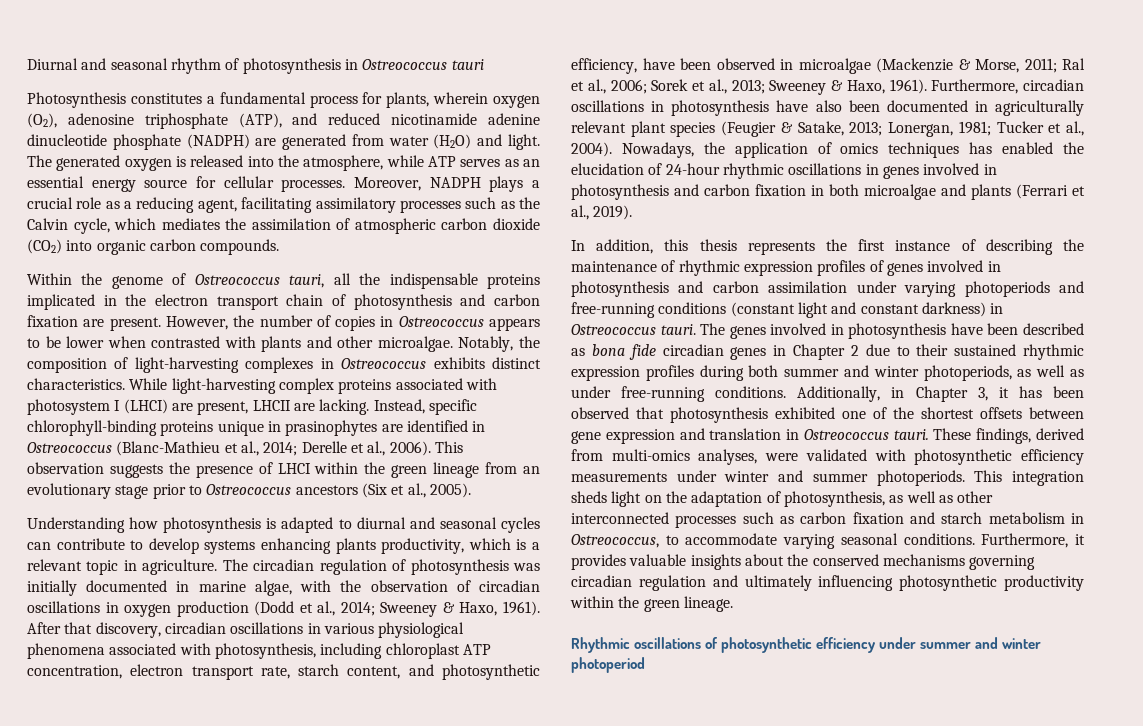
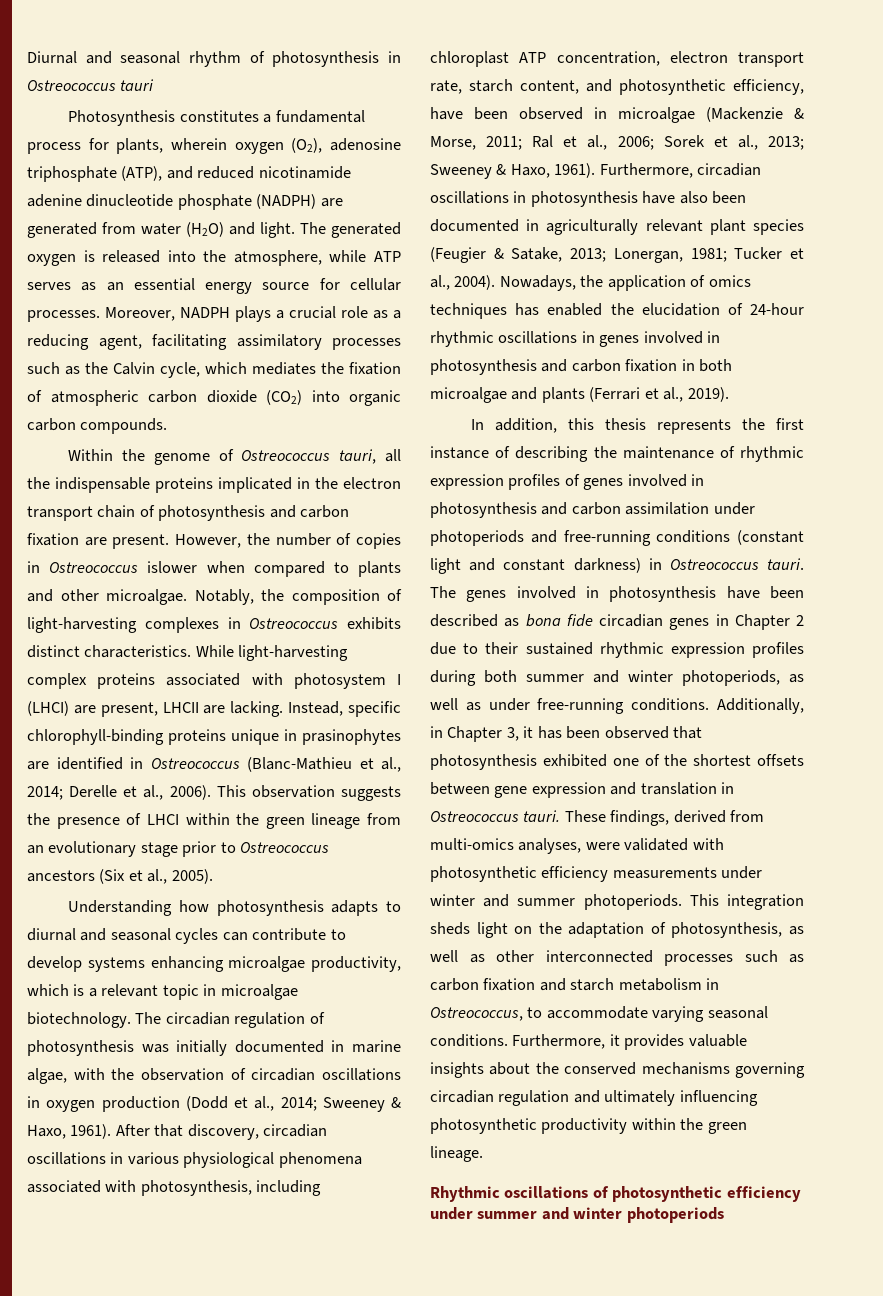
[251,218,331,230] assimilation -> [349,362,401,375] fixation
[489,318,541,331] [27,336,256,348] appears to be lower when contrasted with -> [147,561,349,577] islower when compared to
[266,517,334,533] is adapted -> [331,900,379,916] adapts
[335,538,376,554] plants -> [228,956,306,972] microalgae
[142,559,218,575] agriculture. -> [220,984,298,1000] [27,1012,131,1028] microalgae biotechnology.
[904,282,957,297] varying -> (755, 508) none
[571,657,645,673] photoperiod -> [626,1207,724,1223] photoperiods

